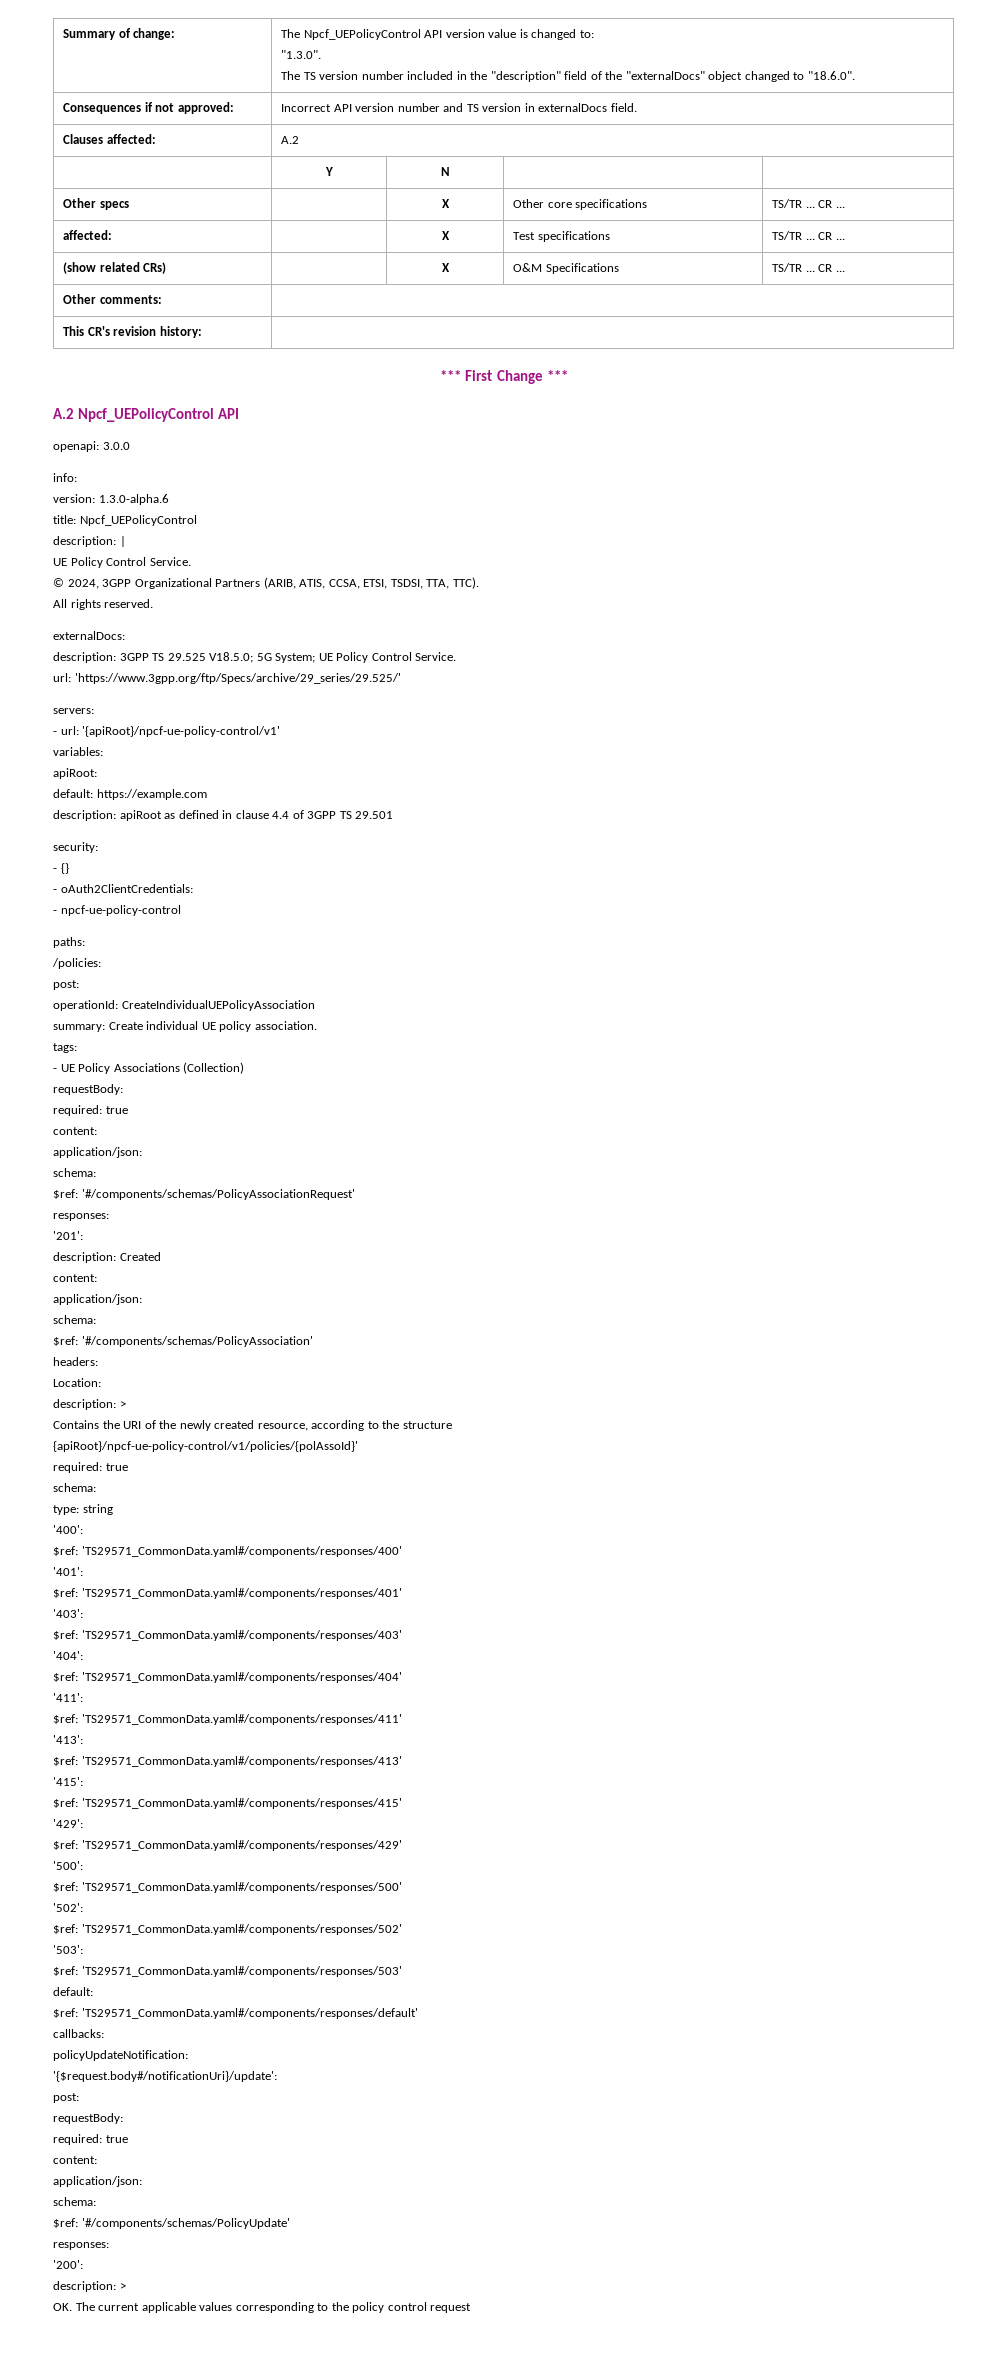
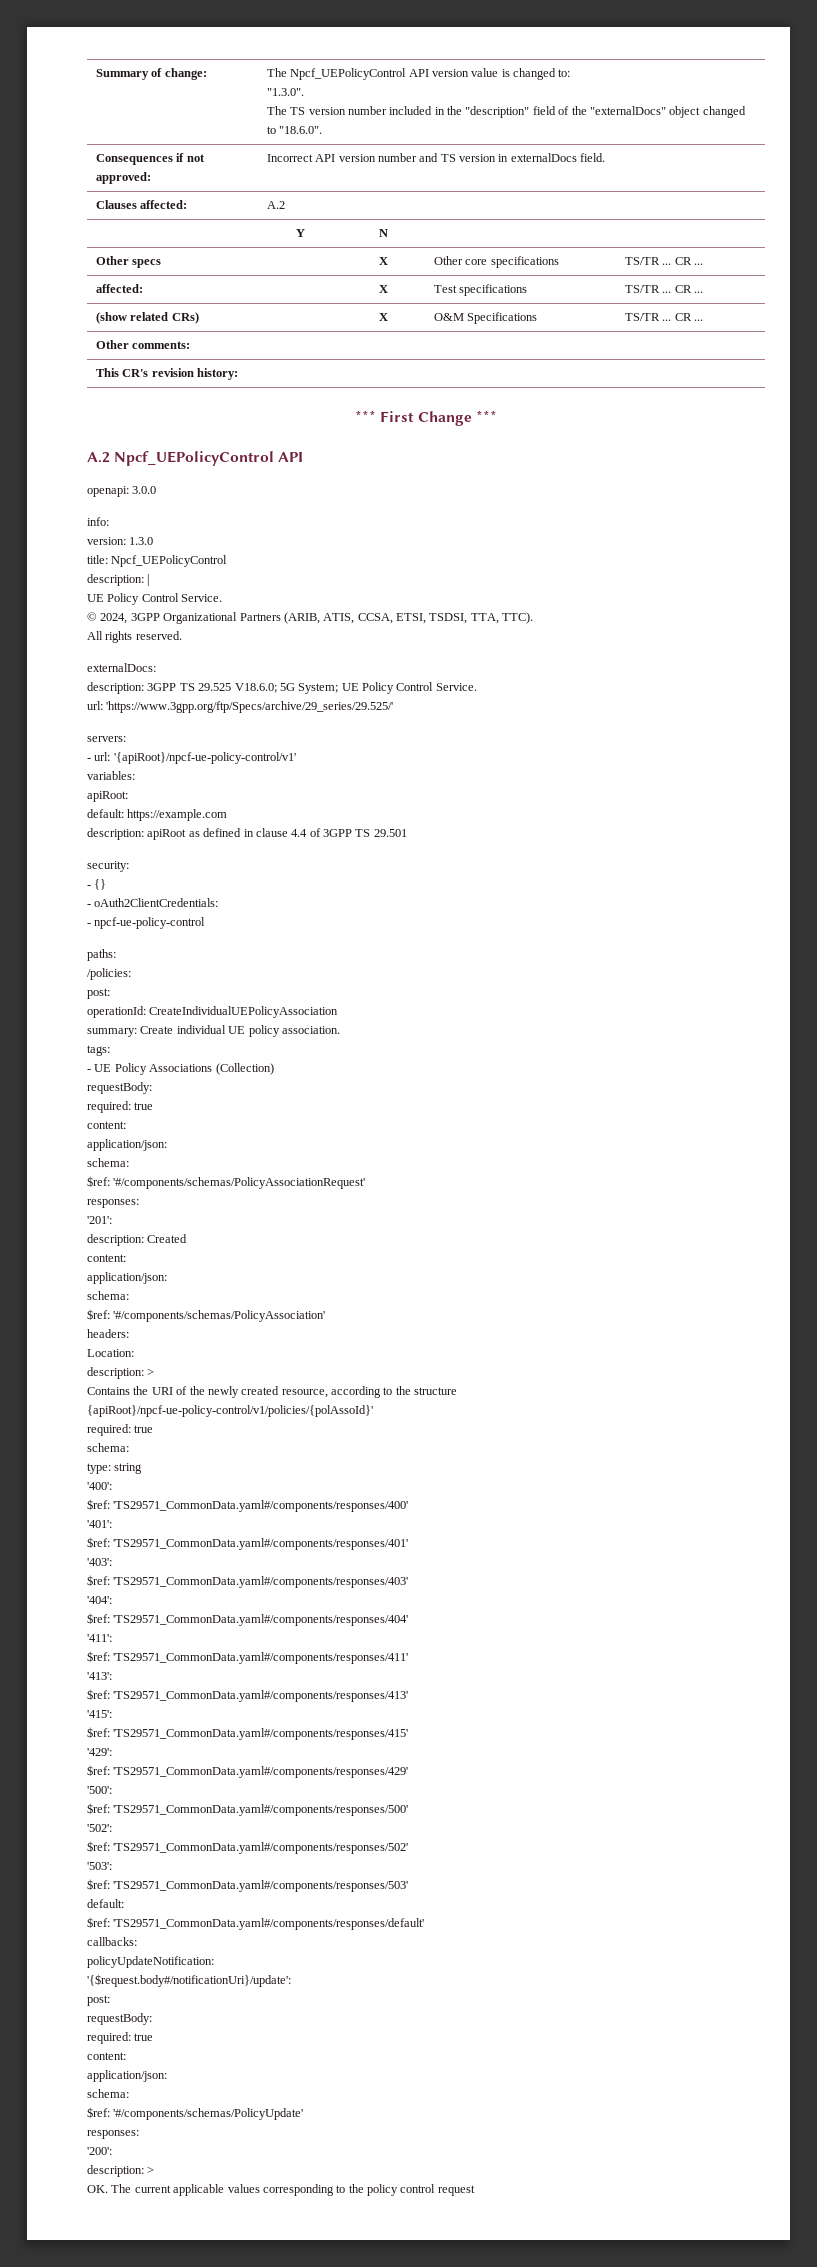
[98,494,169,505] 1.3.0-alpha.6 -> [129,537,154,545] 1.3.0
[209,652,254,663] V18.5.0; -> [234,683,277,693] V18.6.0;

